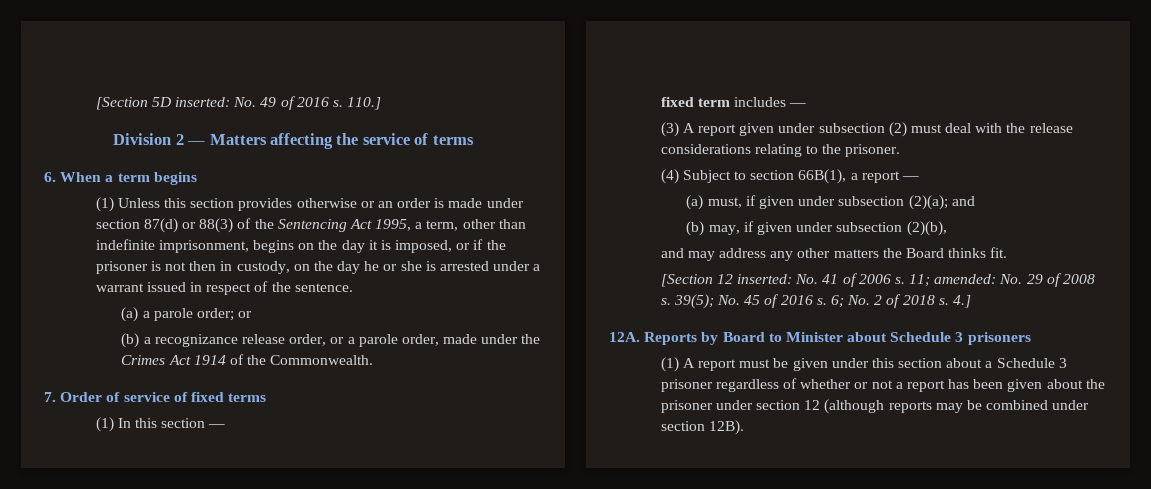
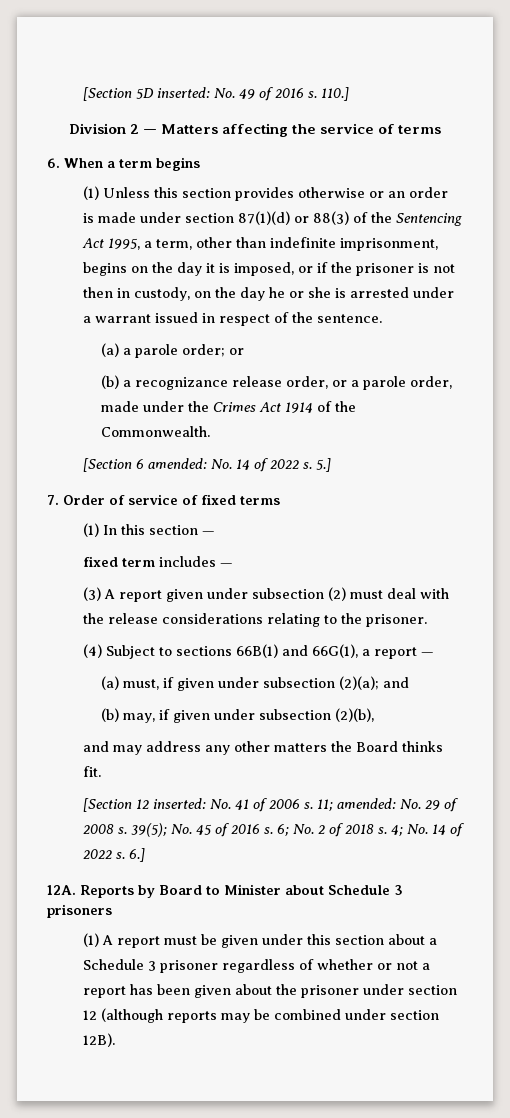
[143,218,178,233] 87(d) -> [238,211,291,225] 87(1)(d)
(374, 360) none -> [83,458,332,472] // [Section 6 amended: No. 14 of 2022 s. 5.]
[750,169,847,184] section 66B(1), -> [176,644,359,658] sections 66B(1) and 66G(1),
[953,295,972,308] 4.] -> [391,823,465,837] [83,848,146,862] 4; No. 14 of 2022 s. 6.]

